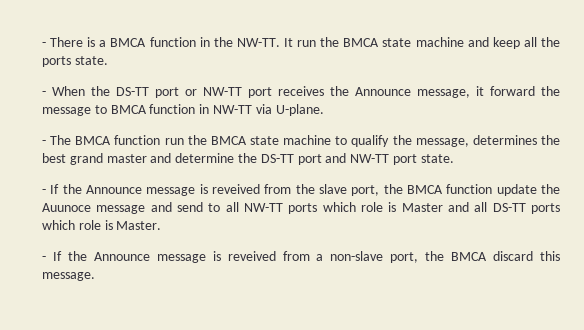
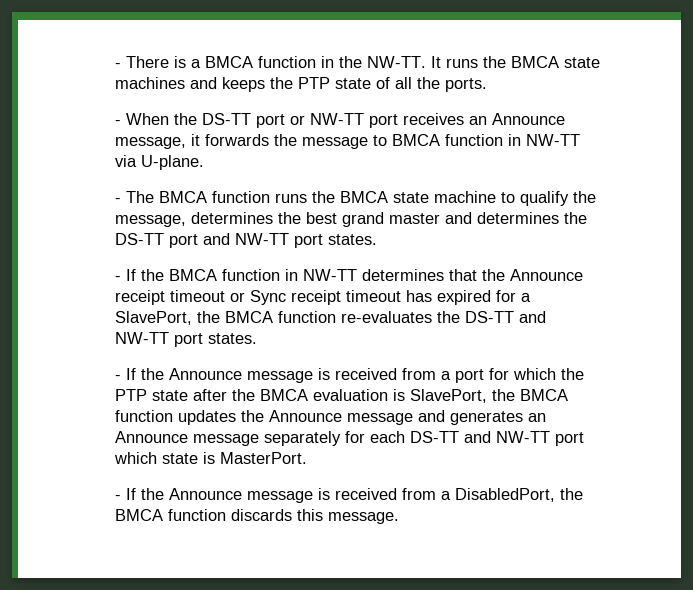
[297,37,560,49] [42,56,108,67] run the BMCA state machine and keep all the ports state. -> [445,56,600,68] [114,77,487,92] runs the BMCA state machines and keeps the PTP state of all the ports.
[330,86,350,96] the -> [468,116,487,125] an
[490,86,536,96] forward -> [204,134,269,146] forwards
[164,138,184,145] run -> [274,193,307,203] runs
[175,153,235,163] determine -> [476,212,559,224] determines
[420,154,454,163] [42,184,560,196] [42,202,560,214] [42,220,162,230] [42,251,534,263] state. // - If the Announce message is reveived from the slave port, the BMCA function update the Auunoce message and send to all NW-TT ports which role is Master and all DS-TT ports which role is Master. // - If the Announce message is reveived from a non-slave port, the BMCA discard -> [327,234,377,245] [114,269,583,281] [114,290,531,305] [114,311,546,325] [114,332,257,347] [114,368,584,383] [114,389,568,403] [114,410,546,425] [114,431,584,446] [113,452,307,464] [114,488,583,503] [114,509,292,521] states. // - If the BMCA function in NW-TT determines that the Announce receipt timeout or Sync receipt timeout has expired for a SlavePort, the BMCA function re-evaluates the DS-TT and NW-TT port states. // - If the Announce message is received from a port for which the PTP state after the BMCA evaluation is SlavePort, the BMCA function updates the Announce message and generates an Announce message separately for each DS-TT and NW-TT port which state is MasterPort. // - If the Announce message is received from a DisabledPort, the BMCA function discards

